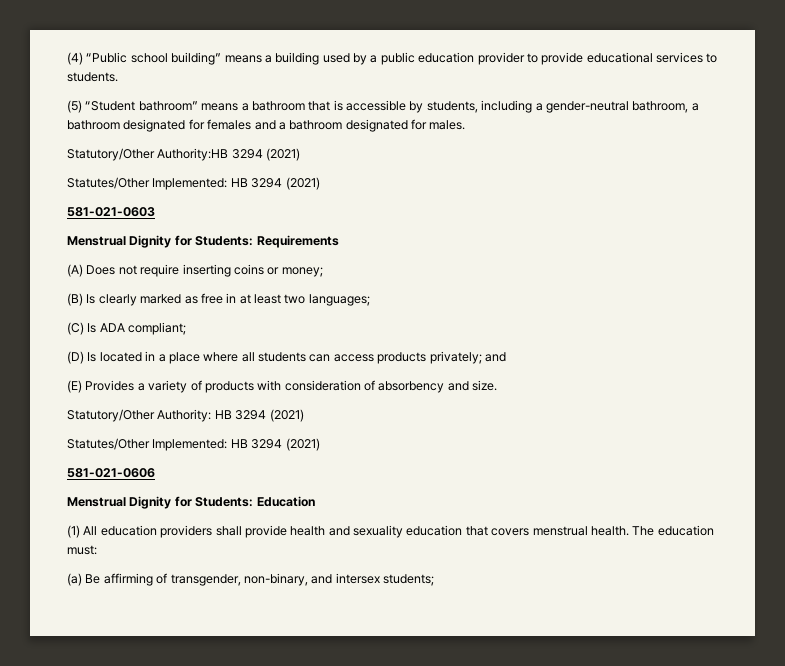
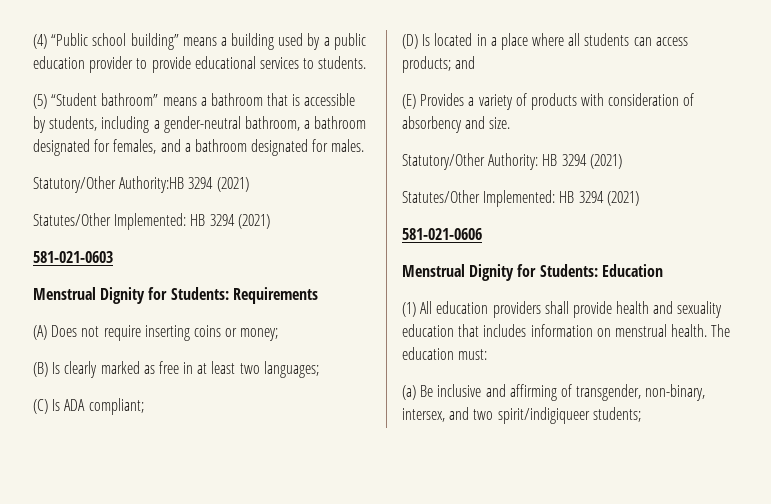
[207,119,252,130] females -> [113,139,157,154] females,
[377,351,482,364] products privately; -> [402,56,451,73] products;
[491,528,530,536] covers -> [483,324,611,337] includes information on
(101, 579) none -> [437,384,506,397] inclusive and
[311,573,380,584] and intersex -> [402,407,590,424] intersex, and two spirit/indigiqueer

